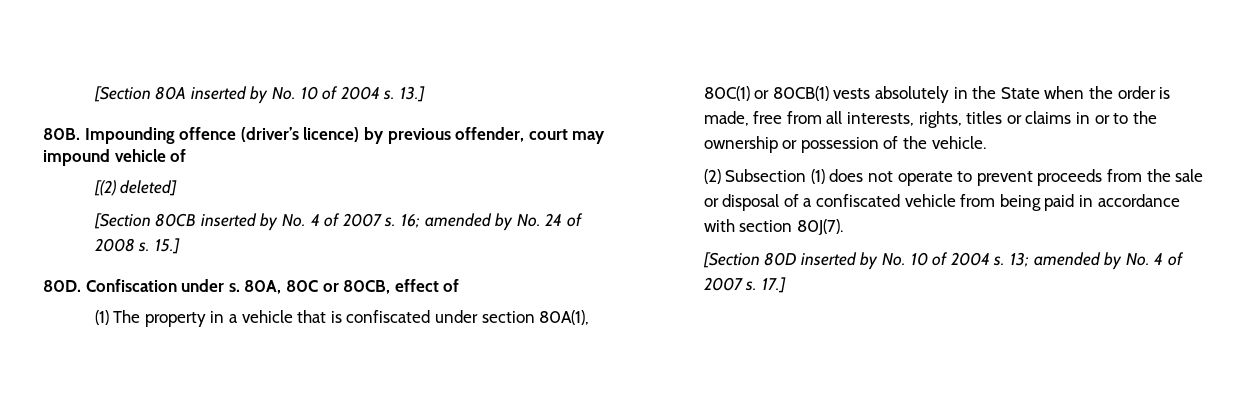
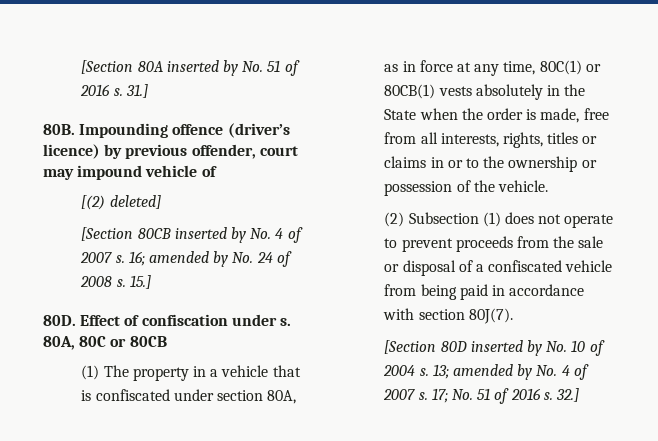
[300,86,425,102] 10 of 2004 s. 13.] -> [267,60,300,76] [80,84,148,98] 51 of 2016 s. 31.]
[85,279,177,292] Confiscation -> [80,314,228,326] Effect of confiscation
[343,279,460,294] 80CB, effect of -> [129,336,167,347] 80CB
[539,310,590,325] 80A(1), -> [267,390,297,404] [384,60,536,76] 80A, as in force at any time,
[761,277,786,293] 17.] -> [431,388,579,404] 17; No. 51 of 2016 s. 32.]

